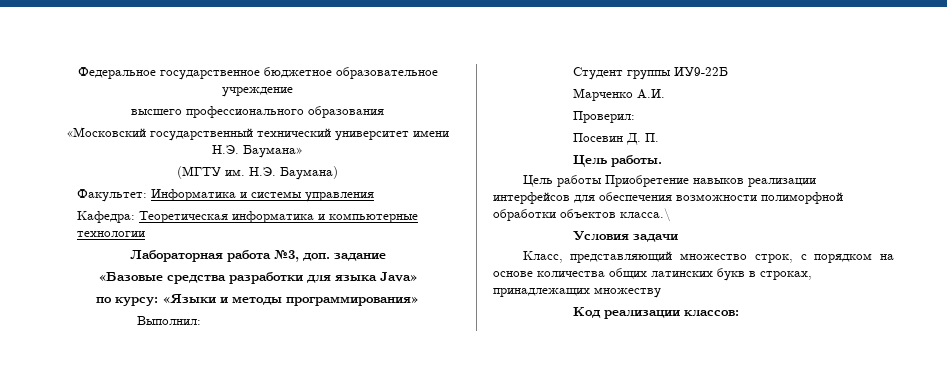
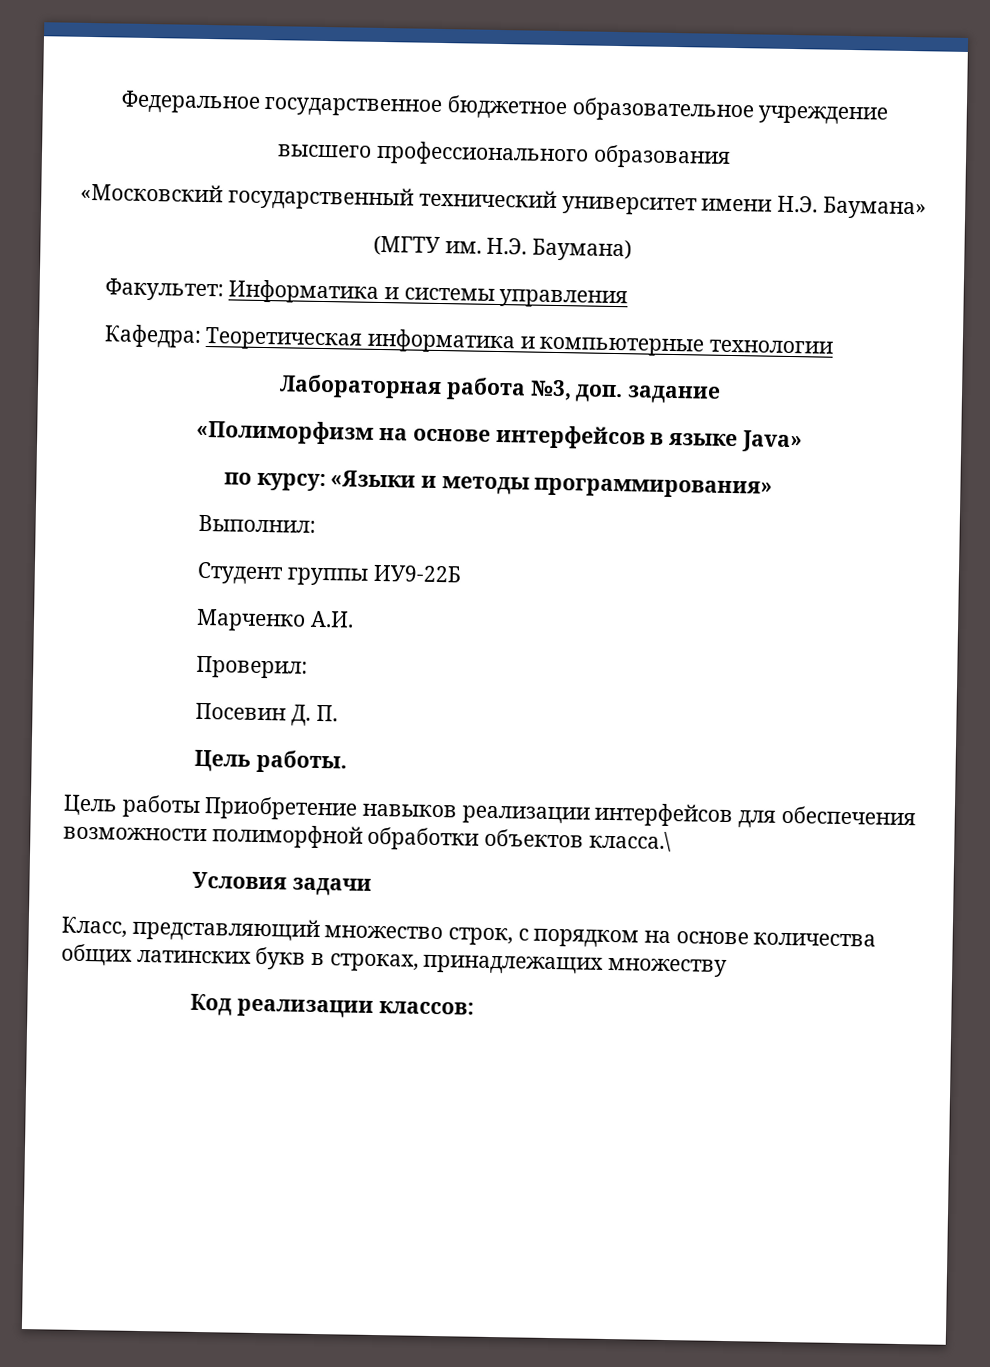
[97,272,377,284] «Базовые средства разработки для языка -> [196,418,738,450] «Полиморфизм на основе интерфейсов в языке

